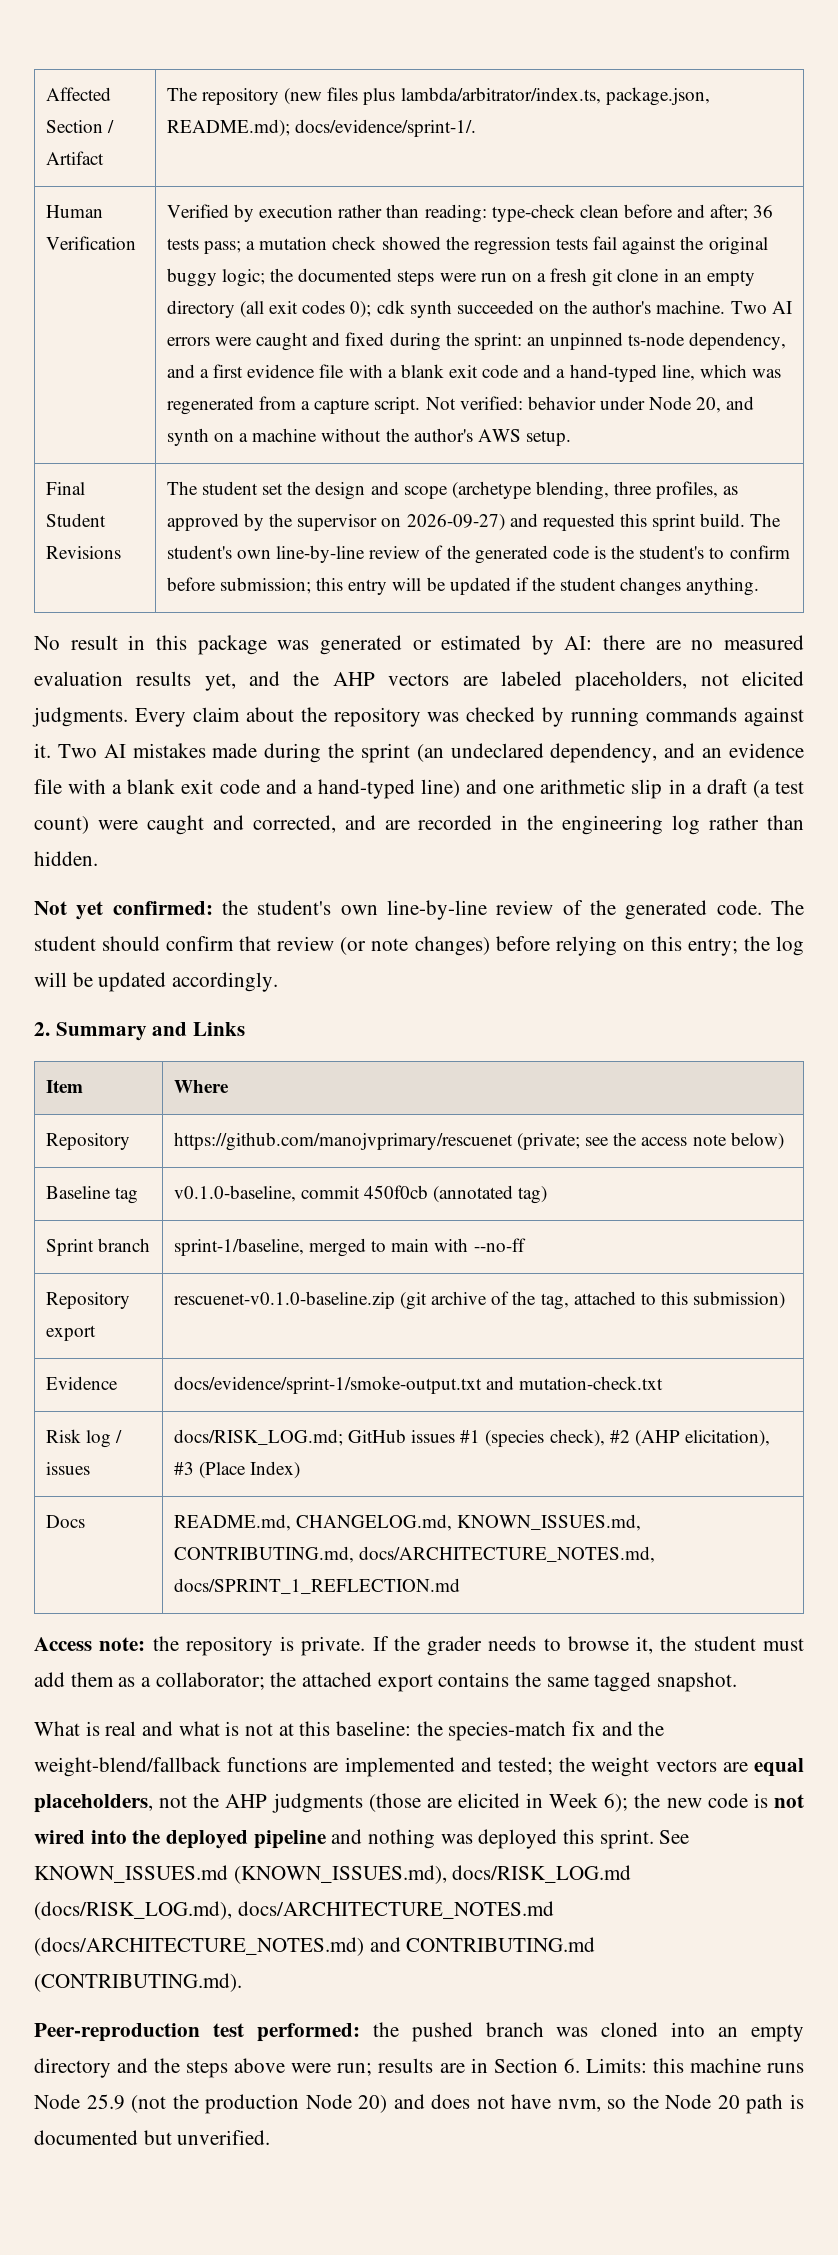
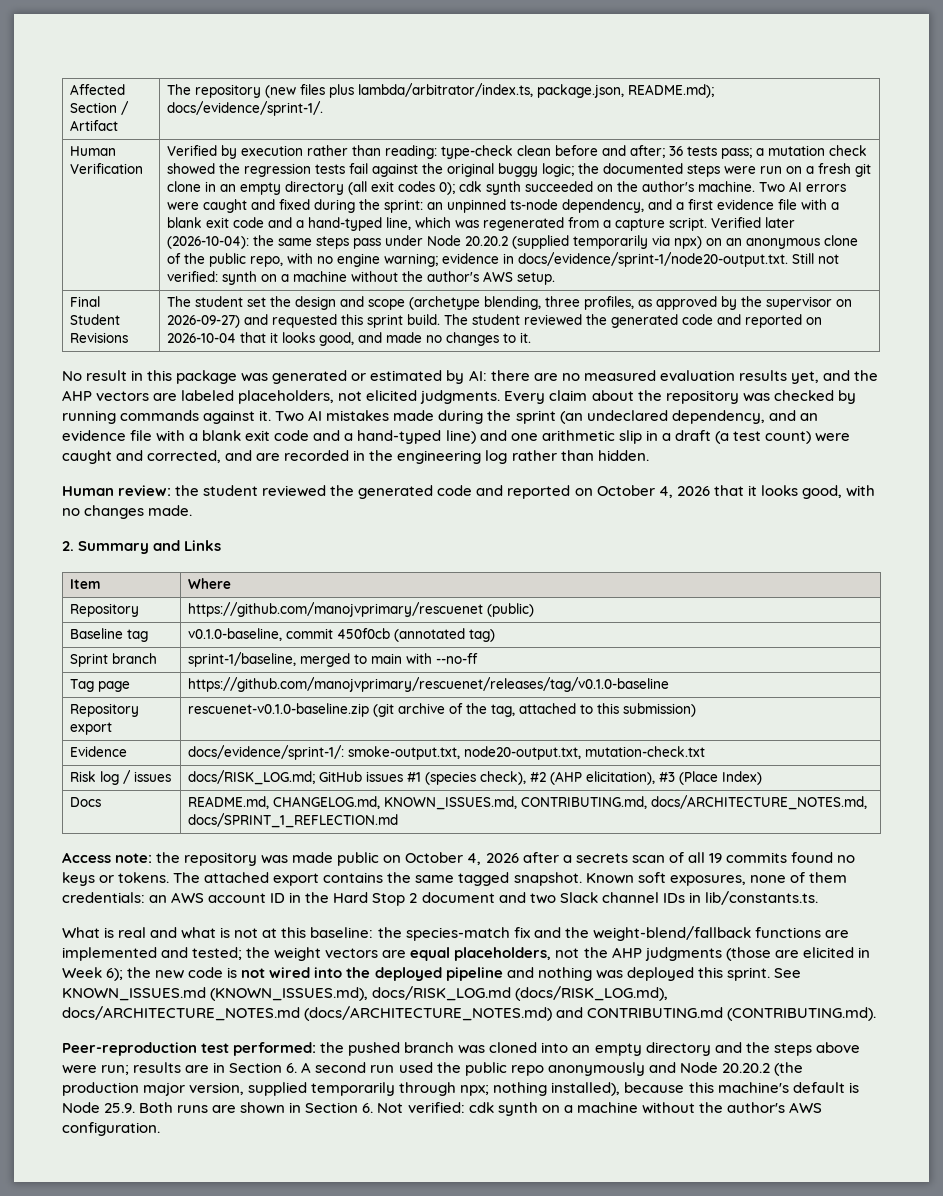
[425,396,755,413] Not verified: behavior under Node 20, and -> [710,217,795,228] [166,235,858,249] [166,252,839,267] [166,271,218,282] Verified later (2026-10-04): the same steps pass under Node 20.20.2 (supplied temporarily via npx) on an anonymous clone of the public repo, with no engine warning; evidence in docs/evidence/sprint-1/node20-output.txt. Still not verified:
[166,545,790,564] [166,577,760,596] student's own line-by-line review of the generated code is the student's to confirm before submission; this entry will be updated if the student changes anything. -> [471,314,822,328] [166,332,531,346] student reviewed the generated code and reported on 2026-10-04 that it looks good, and made no changes to it.
[34,900,805,920] [34,936,804,956] [34,972,279,992] Not yet confirmed: the student's own line-by-line review of the generated code. The student should confirm that review (or note changes) before relying on this entry; the log will be updated accordingly. -> [62,485,875,499] [62,505,193,519] Human review: the student reviewed the generated code and reported on October 4, 2026 that it looks good, with no changes made.
[517,1132,784,1150] (private; see the access note below) -> [486,603,534,617] (public)
(526, 1245) none -> [69,679,130,692] [187,677,669,692] // Tag page | https://github.com/manojvprimary/rescuenet/releases/tag/v0.1.0-baseline
[173,1376,515,1394] docs/evidence/sprint-1/smoke-output.txt and -> [187,745,581,760] docs/evidence/sprint-1/: smoke-output.txt, node20-output.txt,
[280,1636,804,1656] [34,1672,297,1690] is private. If the grader needs to browse it, the student must add them as a collaborator; the -> [261,852,855,866] [62,872,201,886] was made public on October 4, 2026 after a secrets scan of all 19 commits found no keys or tokens. The
(738, 1682) none -> [585,872,847,886] [62,891,818,906] Known soft exposures, none of them credentials: an AWS account ID in the Hard Stop 2 document and two Slack channel IDs in lib/constants.ts.
[585,2058,804,2073] [34,2094,804,2114] [34,2130,271,2145] Limits: this machine runs Node 25.9 (not the production Node 20) and does not have nvm, so the Node 20 path is documented but unverified. -> [301,1062,803,1076] [62,1082,859,1096] [62,1102,822,1116] [62,1122,160,1136] A second run used the public repo anonymously and Node 20.20.2 (the production major version, supplied temporarily through npx; nothing installed), because this machine's default is Node 25.9. Both runs are shown in Section 6. Not verified: cdk synth on a machine without the author's AWS configuration.

